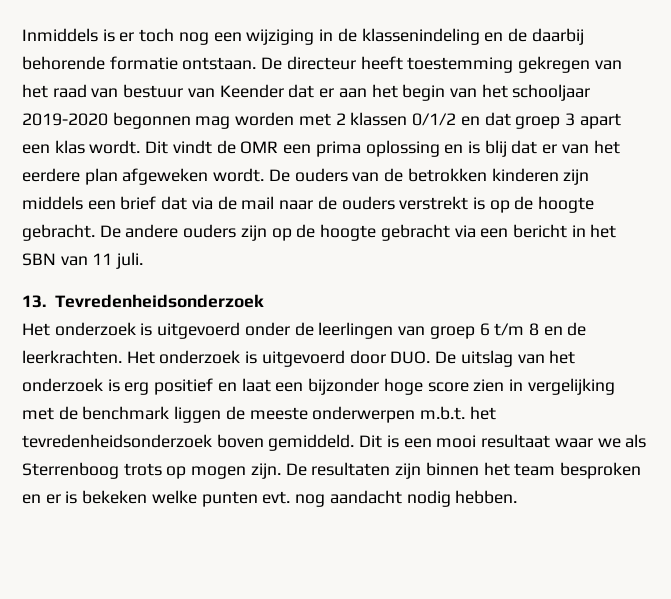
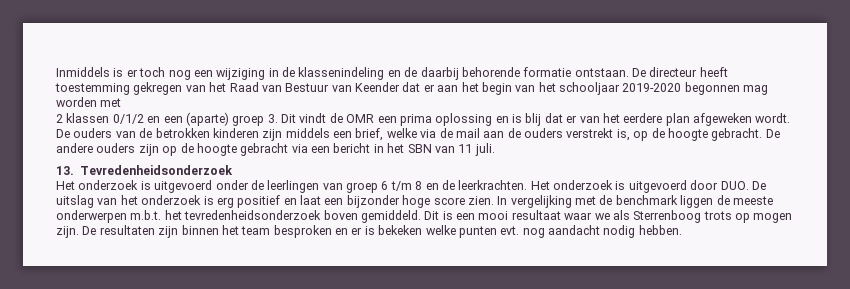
[52,84,184,98] raad van bestuur -> [229,82,330,92] Raad van Bestuur
(331, 119) none -> (122, 102) //
[484,112,621,129] [22,140,141,154] dat groep 3 apart een klas wordt. -> [163,112,278,126] een (aparte) groep 3.
[120,196,188,210] brief dat -> [355,128,417,141] brief, welke
[279,200,314,210] naar -> [483,131,505,138] aan
[472,197,485,210] is -> [616,129,630,141] is,
[473,379,523,392] zien in -> [467,196,508,205] zien. In

